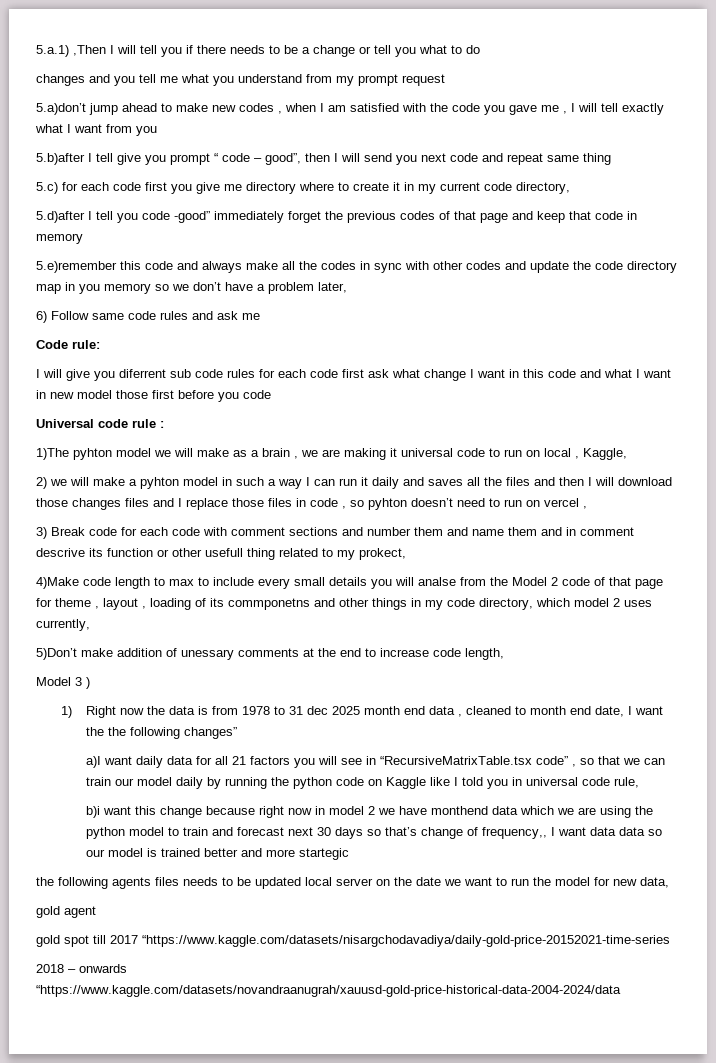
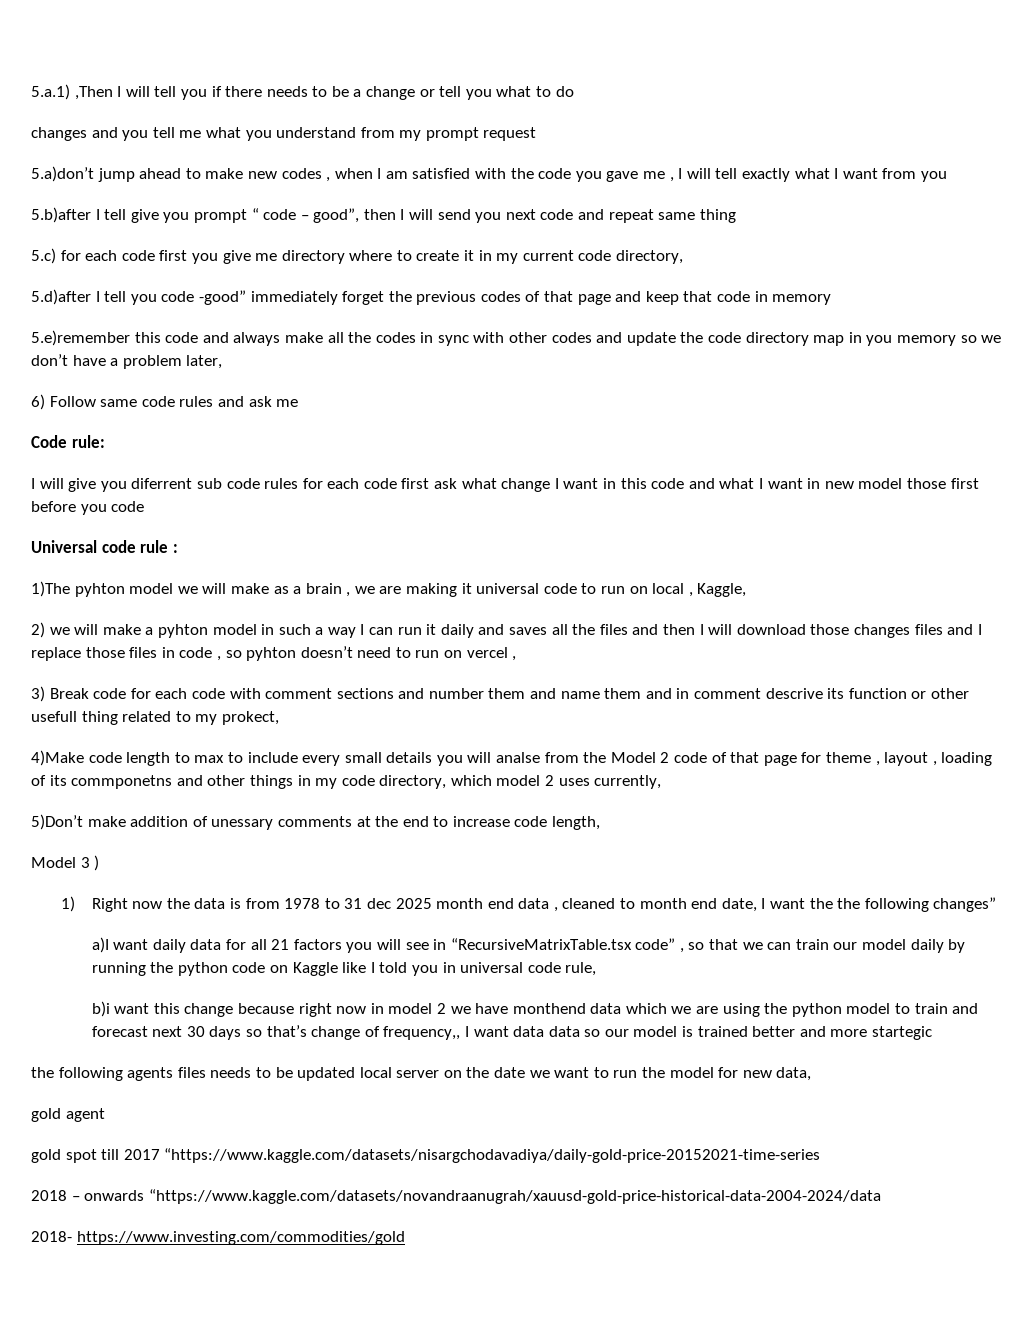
(621, 991) none -> [31,1231,405,1245] // 2018- https://www.investing.com/commodities/gold

